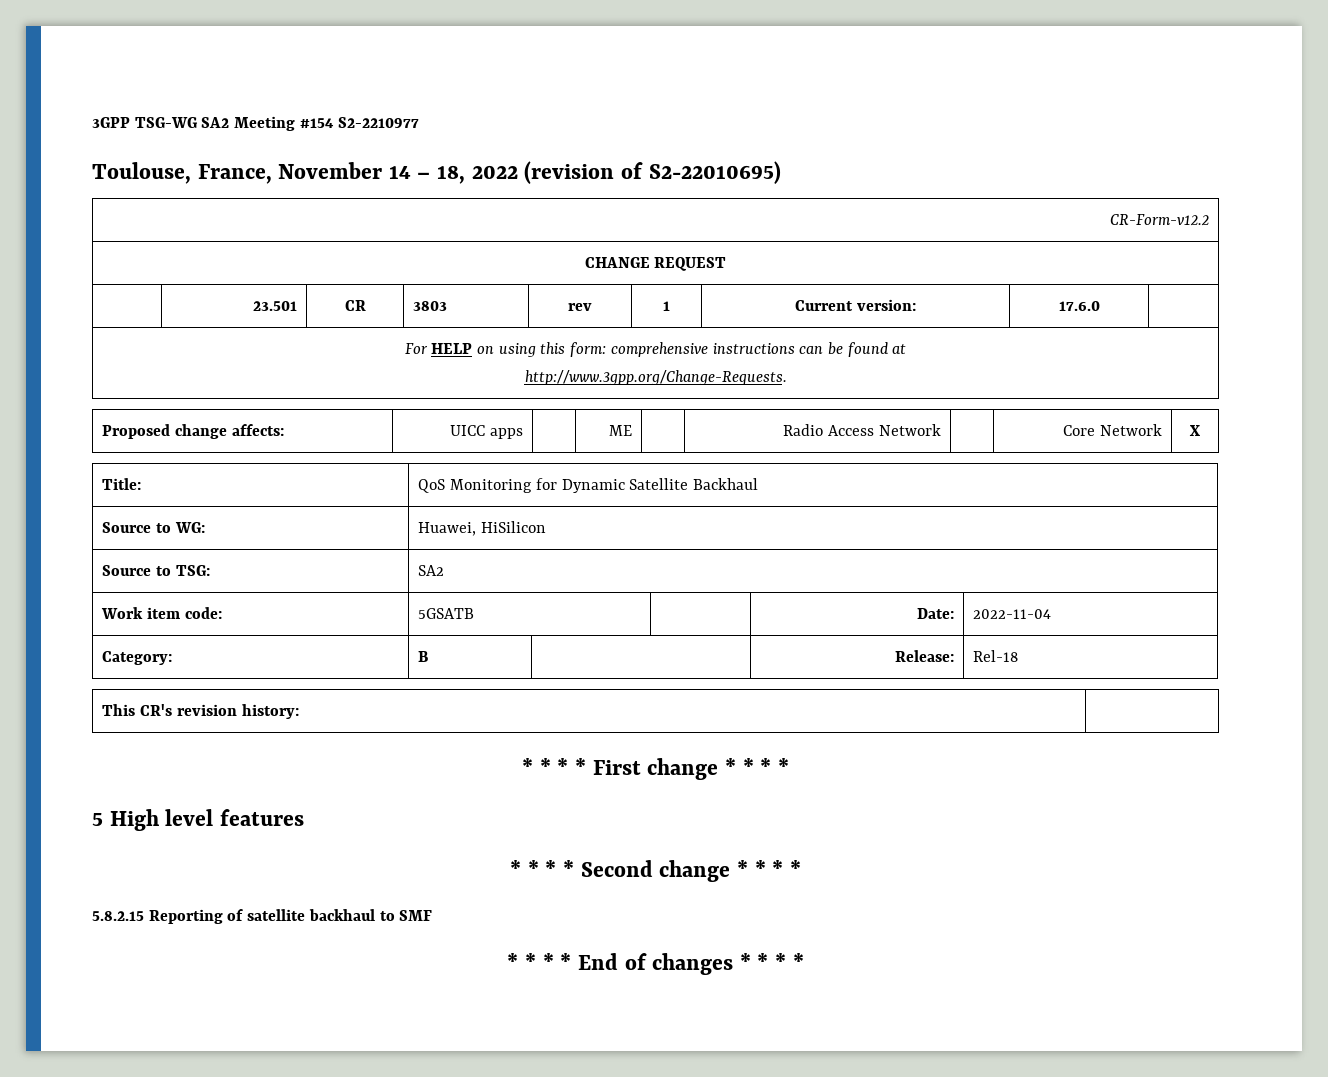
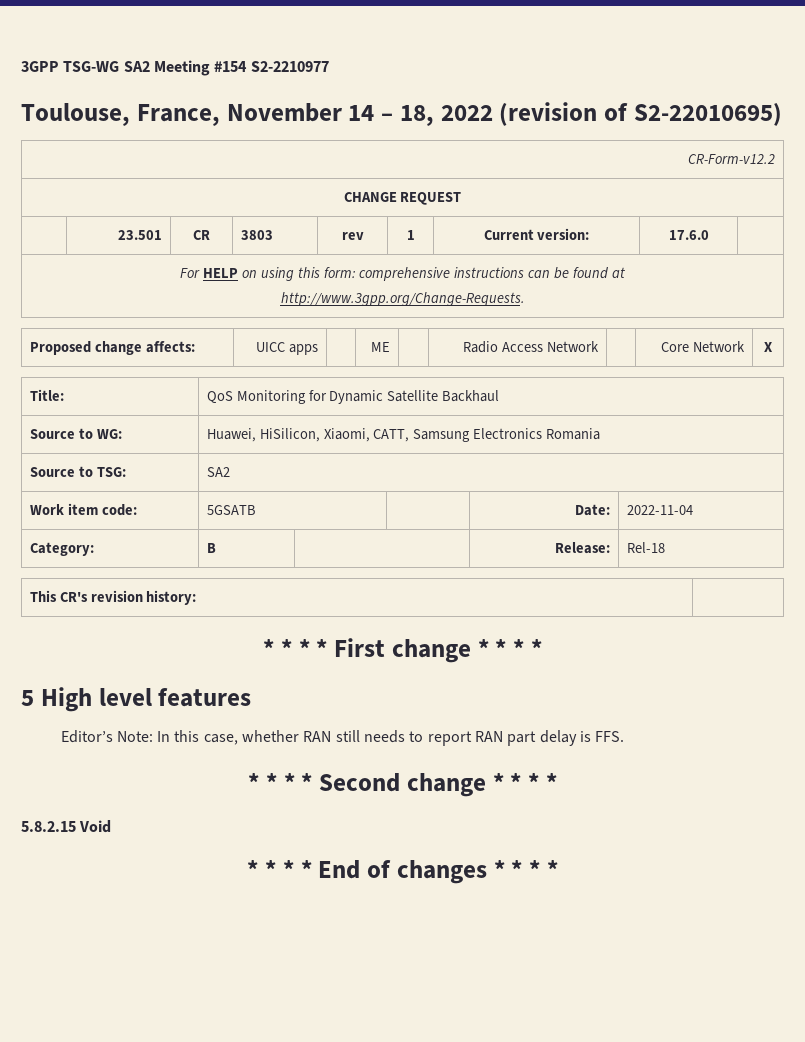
[481,521,547,533] HiSilicon -> [259,428,601,442] HiSilicon, Xiaomi, CATT, Samsung Electronics Romania
(304, 817) none -> [60,730,625,746] // Editor’s Note: In this case, whether RAN still needs to report RAN part delay is FFS.
[148,909,433,924] Reporting of satellite backhaul to SMF -> [79,820,112,833] Void

